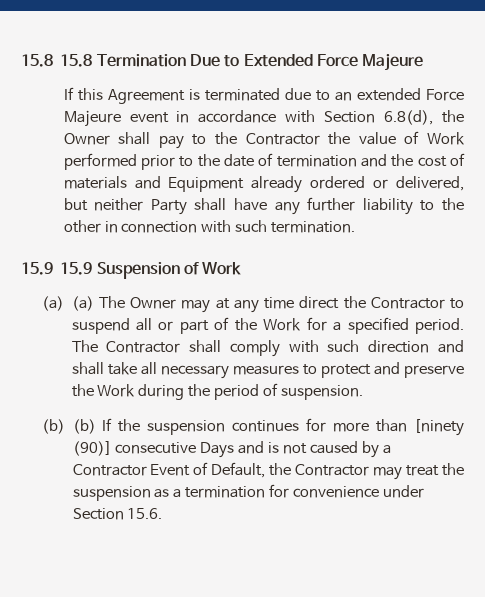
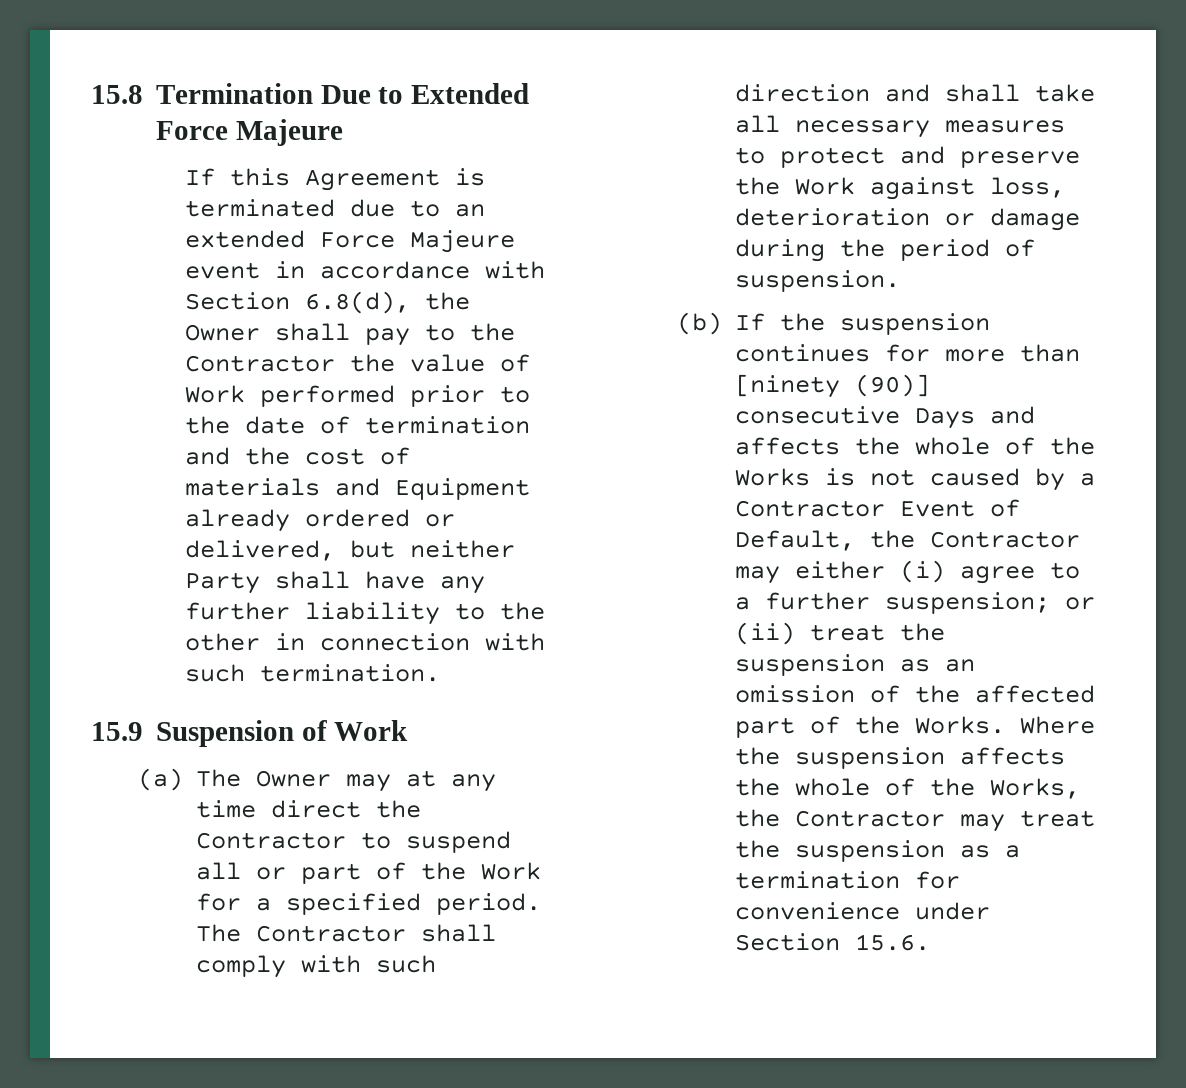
[21,54,93,67] 15.8 15.8 -> [91,85,143,104] 15.8
[60,262,93,275] 15.9 -> (143, 731) none
[71,296,94,311] (a) -> (184, 779) none
(136, 390) none -> [869,177,1065,200] [734,208,1080,231] against loss, deterioration or damage
[72,419,96,434] (b) -> (723, 323) none
(265, 447) none -> [734,437,1095,455] [734,468,810,486] affects the whole of the Works
(403, 473) none -> [794,560,1080,584] [734,592,1095,614] [734,622,945,645] [734,654,975,676] [734,685,1095,703] [734,716,1095,738] [734,747,1065,769] [734,778,1080,799] [734,809,1005,832] either (i) agree to a further suspension; or (ii) treat the suspension as an omission of the affected part of the Works. Where the suspension affects the whole of the Works, the Contractor may

